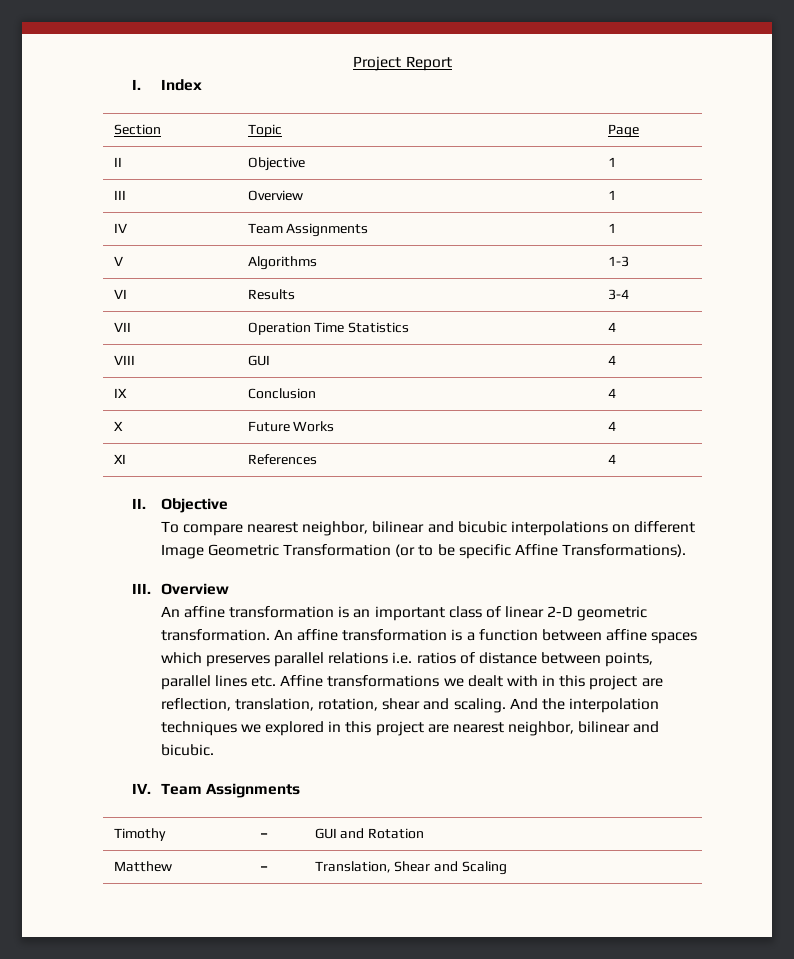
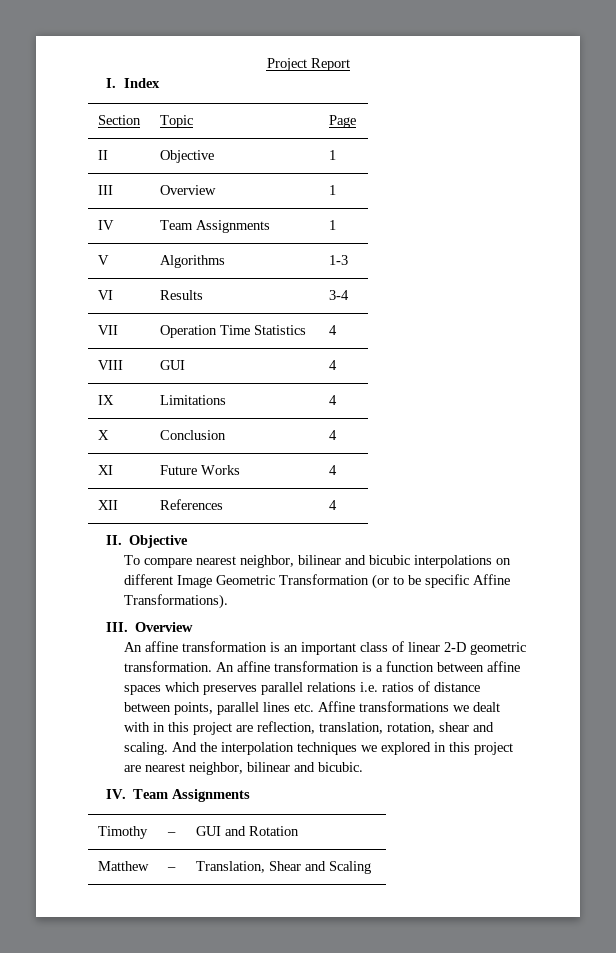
(127, 393) none -> [159,395,226,405] [328,395,337,405] [97,430,109,440] | Limitations | 4 // X
[113,421,123,431] X -> [97,465,113,475] XI
[113,454,126,464] XI -> [97,500,118,510] XII

